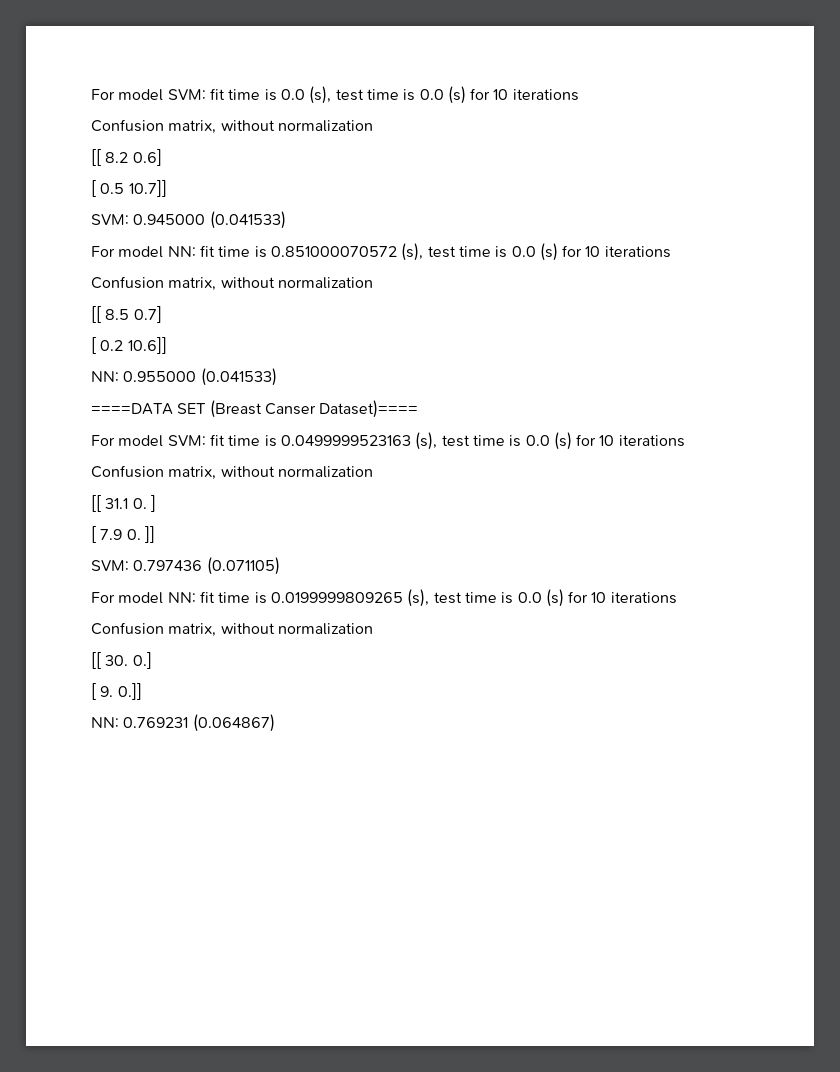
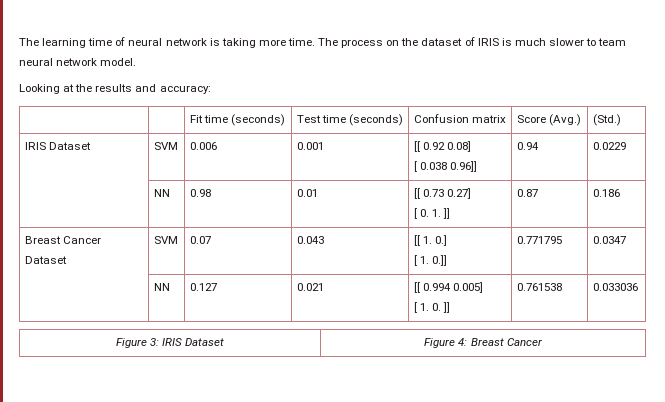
[91,86,579,104] [91,119,373,134] [91,149,162,166] [91,180,167,197] [91,211,286,229] [91,243,671,261] [91,276,373,291] [91,306,162,323] [91,337,167,354] [91,368,277,386] [91,400,419,418] [91,432,685,450] [91,465,373,480] [91,495,156,512] [91,526,155,543] [91,557,280,575] [91,589,677,607] [91,622,373,637] [91,652,152,669] [91,683,142,700] [91,714,275,732] For model SVM: fit time is 0.0 (s), test time is 0.0 (s) for 10 iterations // Confusion matrix, without normalization // [[ 8.2 0.6] // [ 0.5 10.7]] // SVM: 0.945000 (0.041533) // For model NN: fit time is 0.851000070572 (s), test time is 0.0 (s) for 10 iterations // Confusion matrix, without normalization // [[ 8.5 0.7] // [ 0.2 10.6]] // NN: 0.955000 (0.041533) // ====DATA SET (Breast Canser Dataset)==== // For model SVM: fit time is 0.0499999523163 (s), test time is 0.0 (s) for 10 iterations // Confusion matrix, without normalization // [[ 31.1 0. ] // [ 7.9 0. ]] // SVM: 0.797436 (0.071105) // For model NN: fit time is 0.0199999809265 (s), test time is 0.0 (s) for 10 iterations // Confusion matrix, without normalization // [[ 30. 0.] // [ 9. 0.]] // NN: 0.769231 (0.064867) -> [19,37,627,48] [19,58,137,66] [19,84,211,94] [189,114,285,126] [296,114,403,126] [413,114,506,123] [516,114,581,126] [592,114,621,126] [24,142,91,150] [153,142,178,150] [189,142,217,150] [296,142,324,150] [413,141,471,152] [413,161,477,172] [516,142,539,150] [592,142,626,150] [153,189,170,197] [189,189,211,197] [296,189,318,197] [413,188,471,199] [413,208,451,219] [516,189,538,197] [592,189,620,197] [24,236,101,244] [24,256,67,264] [153,236,178,244] [189,236,211,244] [296,236,324,244] [413,235,447,246] [413,255,447,266] [516,236,562,244] [592,236,626,244] [153,283,170,291] [189,283,217,291] [296,283,324,291] [413,282,483,293] [413,302,451,313] [516,283,562,291] [592,283,638,291] [115,338,225,348] [424,338,543,348] The learning time of neural network is taking more time. The process on the dataset of IRIS is much slower to team neural network model. // Looking at the results and accuracy: // | | Fit time (seconds) | Test time (seconds) | Confusion matrix | Score (Avg.) | (Std.) // IRIS Dataset | SVM | 0.006 | 0.001 | [[ 0.92 0.08] // [ 0.038 0.96]] | 0.94 | 0.0229 // | NN | 0.98 | 0.01 | [[ 0.73 0.27] // [ 0. 1. ]] | 0.87 | 0.186 // Breast Cancer Dataset | SVM | 0.07 | 0.043 | [[ 1. 0.] // [ 1. 0.]] | 0.771795 | 0.0347 // | NN | 0.127 | 0.021 | [[ 0.994 0.005] // [ 1. 0. ]] | 0.761538 | 0.033036 // Figure 3: IRIS Dataset | Figure 4: Breast Cancer

